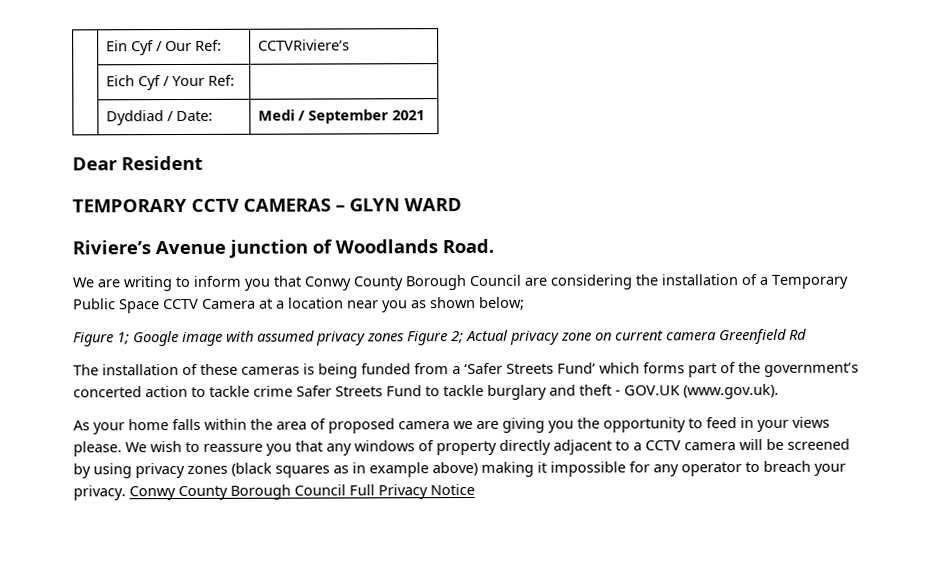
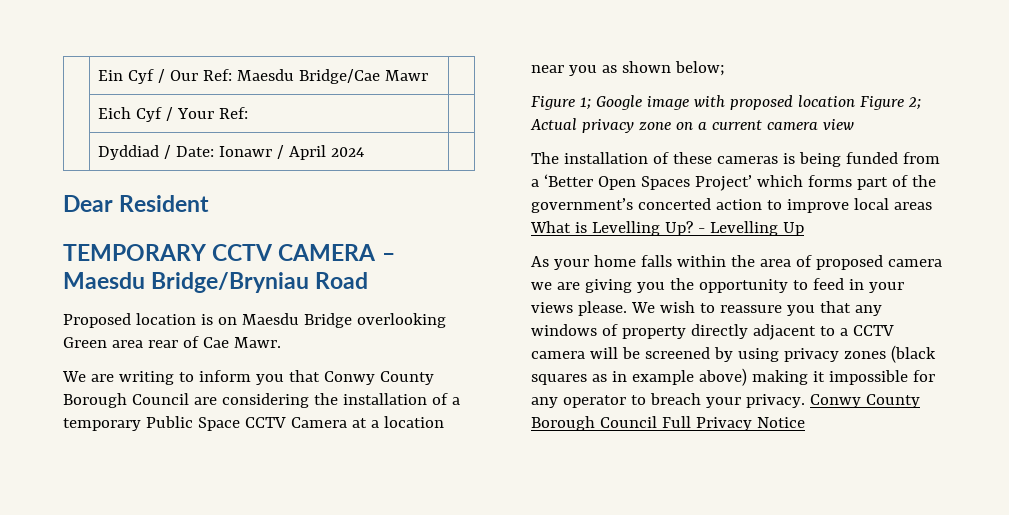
[258,39,351,51] | CCTVRiviere’s -> [236,69,428,84] Maesdu Bridge/Cae Mawr |
[258,109,426,124] | Medi / September 2021 -> [218,145,364,160] Ionawr / April 2024 |
[243,198,462,212] [72,238,494,258] CAMERAS – GLYN WARD // Riviere’s Avenue junction of Woodlands Road. -> [278,244,395,261] [63,272,369,293] [63,313,446,328] [63,336,281,348] CAMERA – Maesdu Bridge/Bryniau Road // Proposed location is on Maesdu Bridge overlooking Green area rear of Cae Mawr.
[771,274,849,289] Temporary -> [63,418,141,431] temporary
[257,330,404,346] assumed privacy zones -> [729,95,855,110] proposed location
(612, 336) none -> [697,121,707,130] a
[719,328,807,345] Greenfield Rd -> [822,119,854,130] view
[464,362,596,375] ‘Safer Streets Fund’ -> [543,174,752,191] ‘Better Open Spaces Project’
[209,383,779,400] tackle crime Safer Streets Fund to tackle burglary and theft - GOV.UK (www.gov.uk). -> [786,198,932,213] [530,221,804,236] improve local areas What is Levelling Up? - Levelling Up

